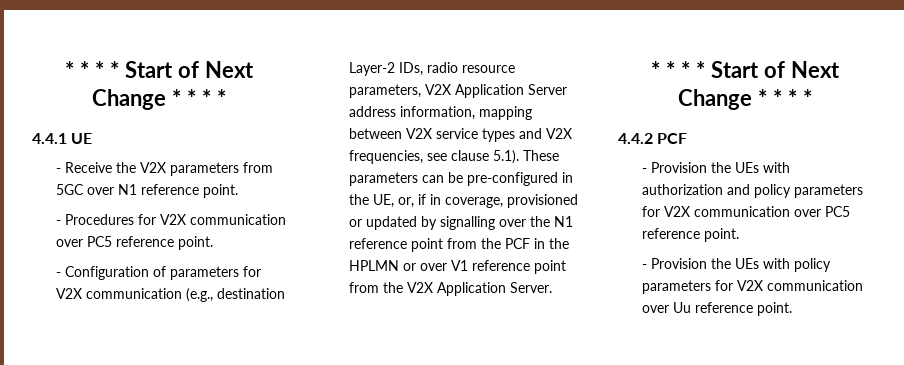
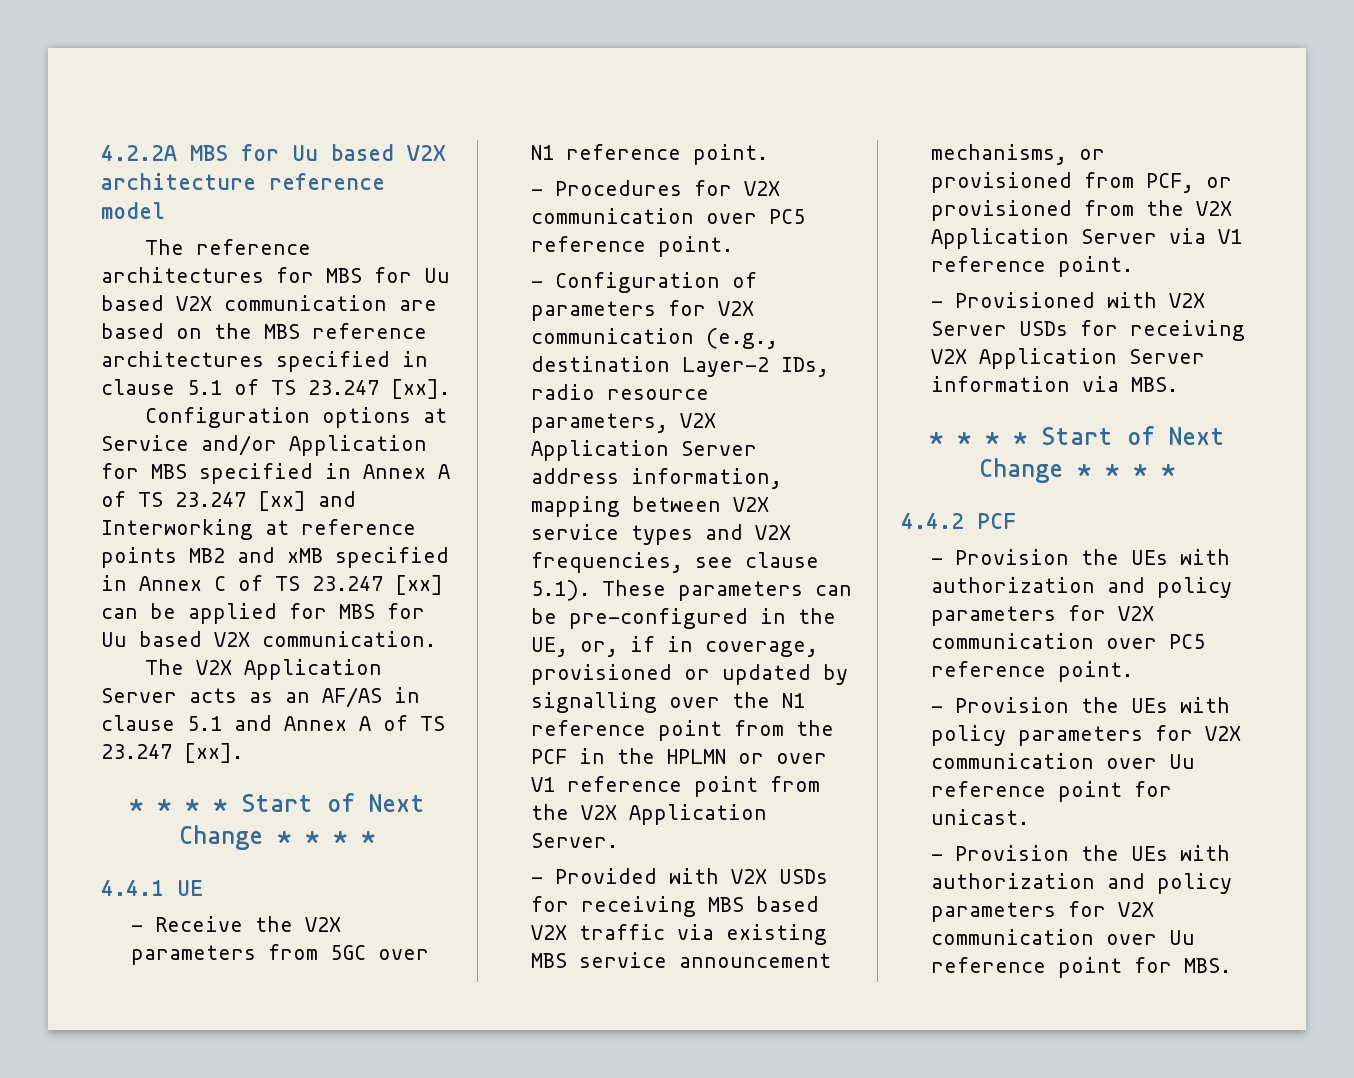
(65, 69) none -> [101,144,446,161] [101,173,385,190] [101,202,165,219] [144,239,311,255] [101,267,450,283] [101,295,437,311] [101,323,427,339] [101,351,428,372] [101,379,450,399] [144,407,447,428] [101,435,427,456] [101,463,450,484] [101,491,356,511] [101,519,416,540] [101,547,449,568] [101,575,443,595] [101,603,425,624] [101,631,436,647] [144,659,382,680] [101,687,420,708] [101,715,445,731] [101,743,243,763] 4.2.2A MBS for Uu based V2X architecture reference model // The reference architectures for MBS for Uu based V2X communication are based on the MBS reference architectures specified in clause 5.1 of TS 23.247 [xx]. // Configuration options at Service and/or Application for MBS specified in Annex A of TS 23.247 [xx] and Interworking at reference points MB2 and xMB specified in Annex C of TS 23.247 [xx] can be applied for MBS for Uu based V2X communication. // The V2X Application Server acts as an AF/AS in clause 5.1 and Annex A of TS 23.247 [xx]. //
(552, 287) none -> [531,868,829,884] [531,896,820,917] [531,924,828,945] [531,952,832,968] [931,144,1106,165] [931,172,1233,193] [931,200,1233,221] [931,228,1243,249] [931,256,1134,277] [931,292,1206,308] [931,320,1246,341] [931,348,1206,369] [931,376,1179,392] // - Provided with V2X USDs for receiving MBS based V2X traffic via existing MBS service announcement mechanisms, or provisioned from PCF, or provisioned from the V2X Application Server via V1 reference point. // - Provisioned with V2X Server USDs for receiving V2X Application Server information via MBS.
[756,302,792,316] point. -> [1058,781,1173,802] [931,809,1030,825] [931,845,1231,861] [931,873,1233,894] [931,901,1155,922] [931,929,1196,945] [931,957,1232,978] point for unicast. // - Provision the UEs with authorization and policy parameters for V2X communication over Uu reference point for MBS.

